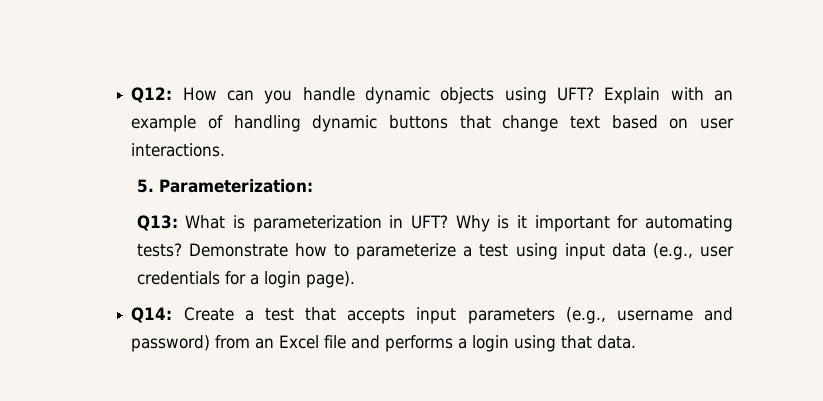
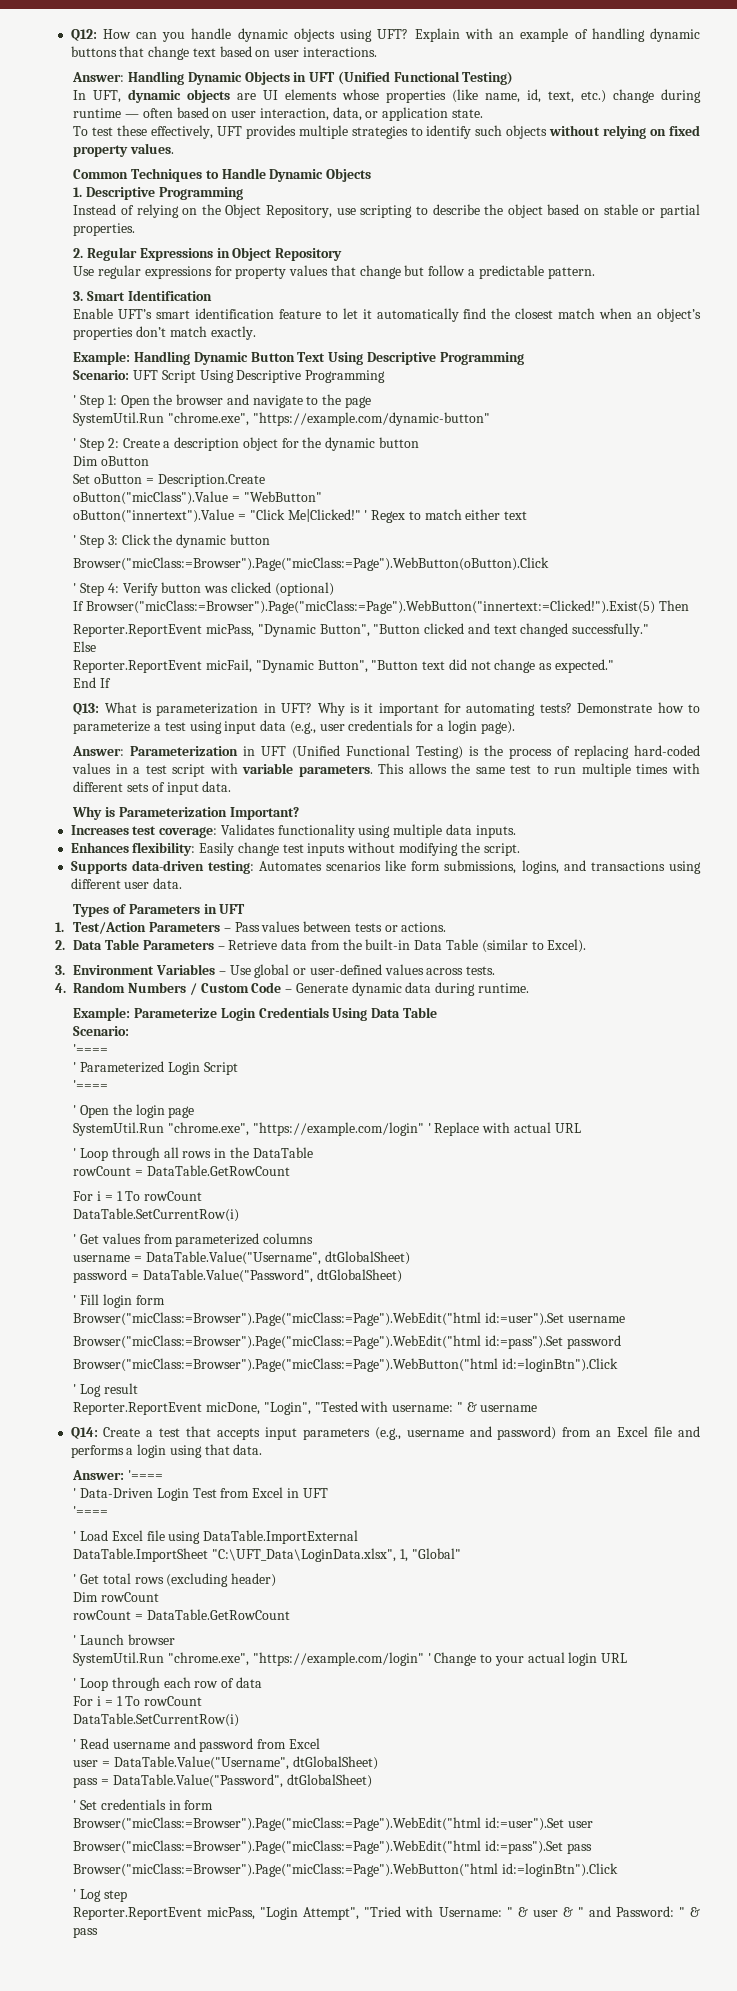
[136,179,313,193] 5. Parameterization: -> [72,71,514,85] [73,89,701,103] [73,107,484,121] [73,125,700,139] [73,143,175,157] [73,168,372,182] [73,187,243,200] [73,204,700,218] [73,223,136,236] [73,247,343,261] [73,265,595,279] [73,290,212,301] [73,308,701,322] [73,326,256,340] [73,351,524,365] [73,370,386,383] [73,394,372,408] [73,412,490,426] [73,437,420,451] [73,456,150,466] [73,474,265,487] [73,491,322,505] [73,509,528,523] [73,534,270,548] [73,557,550,571] [73,582,334,596] [73,600,689,614] [73,623,650,637] [73,641,97,652] [73,659,615,673] [73,677,112,688] Answer: Handling Dynamic Objects in UFT (Unified Functional Testing) // In UFT, dynamic objects are UI elements whose properties (like name, id, text, etc.) change during runtime — often based on user interaction, data, or application state. // To test these effectively, UFT provides multiple strategies to identify such objects without relying on fixed property values. // Common Techniques to Handle Dynamic Objects // 1. Descriptive Programming // Instead of relying on the Object Repository, use scripting to describe the object based on stable or partial properties. // 2. Regular Expressions in Object Repository // Use regular expressions for property values that change but follow a predictable pattern. // 3. Smart Identification // Enable UFT’s smart identification feature to let it automatically find the closest match when an object’s properties don’t match exactly. // Example: Handling Dynamic Button Text Using Descriptive Programming // Scenario: UFT Script Using Descriptive Programming // ' Step 1: Open the browser and navigate to the page // SystemUtil.Run "chrome.exe", "https://example.com/dynamic-button" // ' Step 2: Create a description object for the dynamic button // Dim oButton // Set oButton = Description.Create // oButton("micClass").Value = "WebButton" // oButton("innertext").Value = "Click Me|Clicked!" ' Regex to match either text // ' Step 3: Click the dynamic button // Browser("micClass:=Browser").Page("micClass:=Page").WebButton(oButton).Click // ' Step 4: Verify button was clicked (optional) // If Browser("micClass:=Browser").Page("micClass:=Page").WebButton("innertext:=Clicked!").Exist(5) Then // Reporter.ReportEvent micPass, "Dynamic Button", "Button clicked and text changed successfully." // Else // Reporter.ReportEvent micFail, "Dynamic Button", "Button text did not change as expected." // End If
(355, 279) none -> [72,745,700,759] [72,763,700,777] [73,781,232,795] [72,806,299,820] [70,824,516,838] [70,842,520,856] [70,860,701,874] [70,878,183,889] [73,904,246,917] [55,921,447,934] [55,939,587,953] [55,964,496,978] [55,982,530,996] [73,1007,437,1021] [73,1026,130,1036] [73,1044,109,1054] [73,1061,238,1075] [73,1080,109,1090] [73,1104,195,1118] [73,1122,581,1136] [73,1147,313,1161] [73,1165,290,1176] [73,1191,203,1201] [73,1208,240,1222] [73,1233,314,1247] [73,1251,410,1265] [73,1269,402,1283] [73,1294,165,1308] [73,1312,625,1326] [73,1335,621,1349] [73,1358,619,1372] [73,1383,138,1397] [73,1401,538,1415] // Answer: Parameterization in UFT (Unified Functional Testing) is the process of replacing hard-coded values in a test script with variable parameters. This allows the same test to run multiple times with different sets of input data. // Why is Parameterization Important? // Increases test coverage: Validates functionality using multiple data inputs. // Enhances flexibility: Easily change test inputs without modifying the script. // Supports data-driven testing: Automates scenarios like form submissions, logins, and transactions using different user data. // Types of Parameters in UFT // 1. Test/Action Parameters – Pass values between tests or actions. // 2. Data Table Parameters – Retrieve data from the built-in Data Table (similar to Excel). // 3. Environment Variables – Use global or user-defined values across tests. // 4. Random Numbers / Custom Code – Generate dynamic data during runtime. // Example: Parameterize Login Credentials Using Data Table // Scenario: // '==== // ' Parameterized Login Script // '==== // ' Open the login page // SystemUtil.Run "chrome.exe", "https://example.com/login" ' Replace with actual URL // ' Loop through all rows in the DataTable // rowCount = DataTable.GetRowCount // For i = 1 To rowCount // DataTable.SetCurrentRow(i) // ' Get values from parameterized columns // username = DataTable.Value("Username", dtGlobalSheet) // password = DataTable.Value("Password", dtGlobalSheet) // ' Fill login form // Browser("micClass:=Browser").Page("micClass:=Page").WebEdit("html id:=user").Set username // Browser("micClass:=Browser").Page("micClass:=Page").WebEdit("html id:=pass").Set password // Browser("micClass:=Browser").Page("micClass:=Page").WebButton("html id:=loginBtn").Click // ' Log result // Reporter.ReportEvent micDone, "Login", "Tested with username: " & username
(637, 342) none -> [72,1470,164,1480] [73,1487,328,1501] [73,1506,109,1516] [73,1530,359,1544] [73,1548,461,1562] [73,1573,277,1587] [73,1592,160,1602] [73,1609,290,1620] [73,1634,175,1645] [73,1652,628,1666] [73,1677,262,1691] [73,1696,203,1706] [73,1713,240,1727] [73,1738,320,1752] [73,1756,378,1770] [73,1774,372,1788] [73,1799,214,1810] [73,1817,593,1831] [73,1840,592,1854] [73,1863,619,1877] [73,1889,127,1902] [73,1906,700,1920] [73,1927,99,1938] // Answer: '==== // ' Data-Driven Login Test from Excel in UFT // '==== // ' Load Excel file using DataTable.ImportExternal // DataTable.ImportSheet "C:\UFT_Data\LoginData.xlsx", 1, "Global" // ' Get total rows (excluding header) // Dim rowCount // rowCount = DataTable.GetRowCount // ' Launch browser // SystemUtil.Run "chrome.exe", "https://example.com/login" ' Change to your actual login URL // ' Loop through each row of data // For i = 1 To rowCount // DataTable.SetCurrentRow(i) // ' Read username and password from Excel // user = DataTable.Value("Username", dtGlobalSheet) // pass = DataTable.Value("Password", dtGlobalSheet) // ' Set credentials in form // Browser("micClass:=Browser").Page("micClass:=Page").WebEdit("html id:=user").Set user // Browser("micClass:=Browser").Page("micClass:=Page").WebEdit("html id:=pass").Set pass // Browser("micClass:=Browser").Page("micClass:=Page").WebButton("html id:=loginBtn").Click // ' Log step // Reporter.ReportEvent micPass, "Login Attempt", "Tried with Username: " & user & " and Password: " & pass

